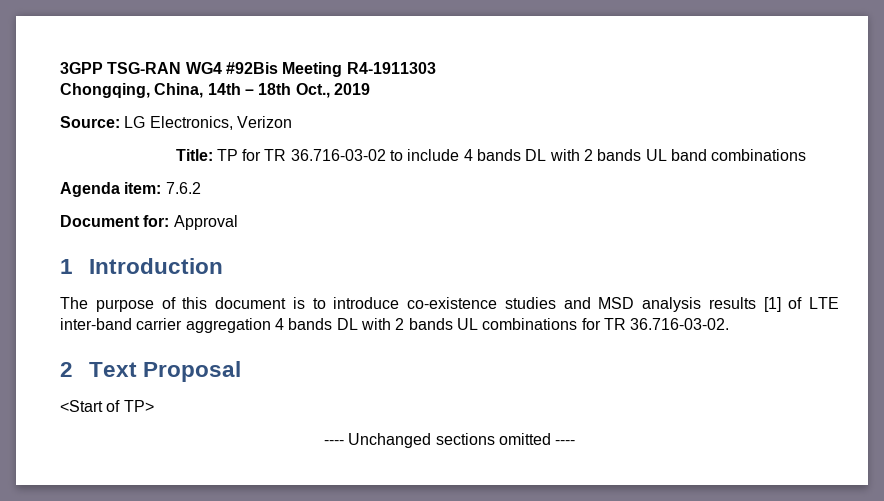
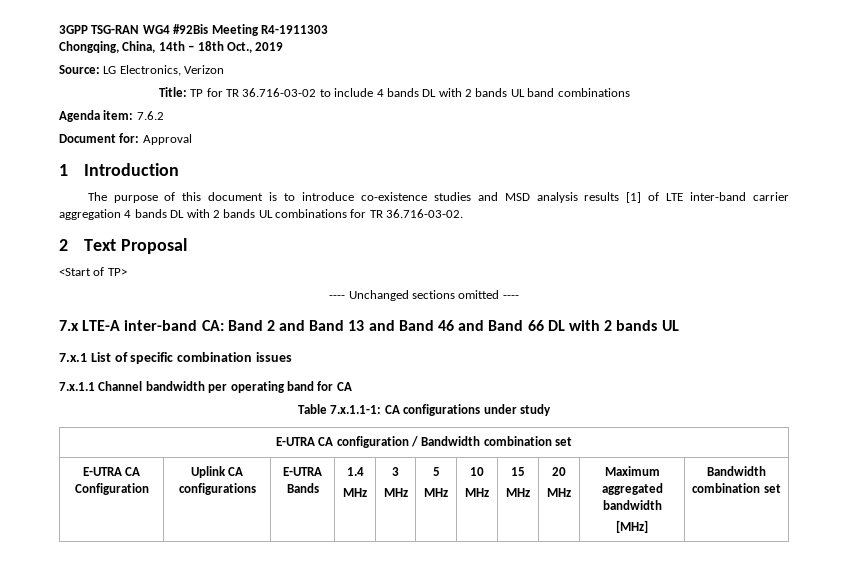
(576, 442) none -> [59,320,679,331] [59,352,292,364] [59,381,352,393] [298,404,551,416] [275,436,573,448] [82,467,141,476] [74,483,149,495] [190,466,244,478] [178,483,256,495] [283,467,322,476] [286,483,319,493] [346,467,364,476] [343,488,367,497] [392,467,399,476] [383,488,408,497] [432,467,440,476] [424,488,448,497] [470,467,484,476] [465,488,489,497] [511,467,525,476] [506,488,530,497] [552,467,566,476] [547,488,571,497] [604,466,660,476] [601,483,663,495] [602,500,662,510] [616,520,648,533] [707,466,766,476] [692,483,781,493] // 7.x LTE-A inter-band CA: Band 2 and Band 13 and Band 46 and Band 66 DL with 2 bands UL // 7.x.1 List of specific combination issues // 7.x.1.1 Channel bandwidth per operating band for CA // Table 7.x.1.1-1: CA configurations under study // E-UTRA CA configuration / Bandwidth combination set // E-UTRA CA Configuration | Uplink CA configurations | E-UTRA Bands | 1.4 // MHz | 3 // MHz | 5 // MHz | 10 // MHz | 15 // MHz | 20 // MHz | Maximum aggregated bandwidth // [MHz] | Bandwidth combination set

